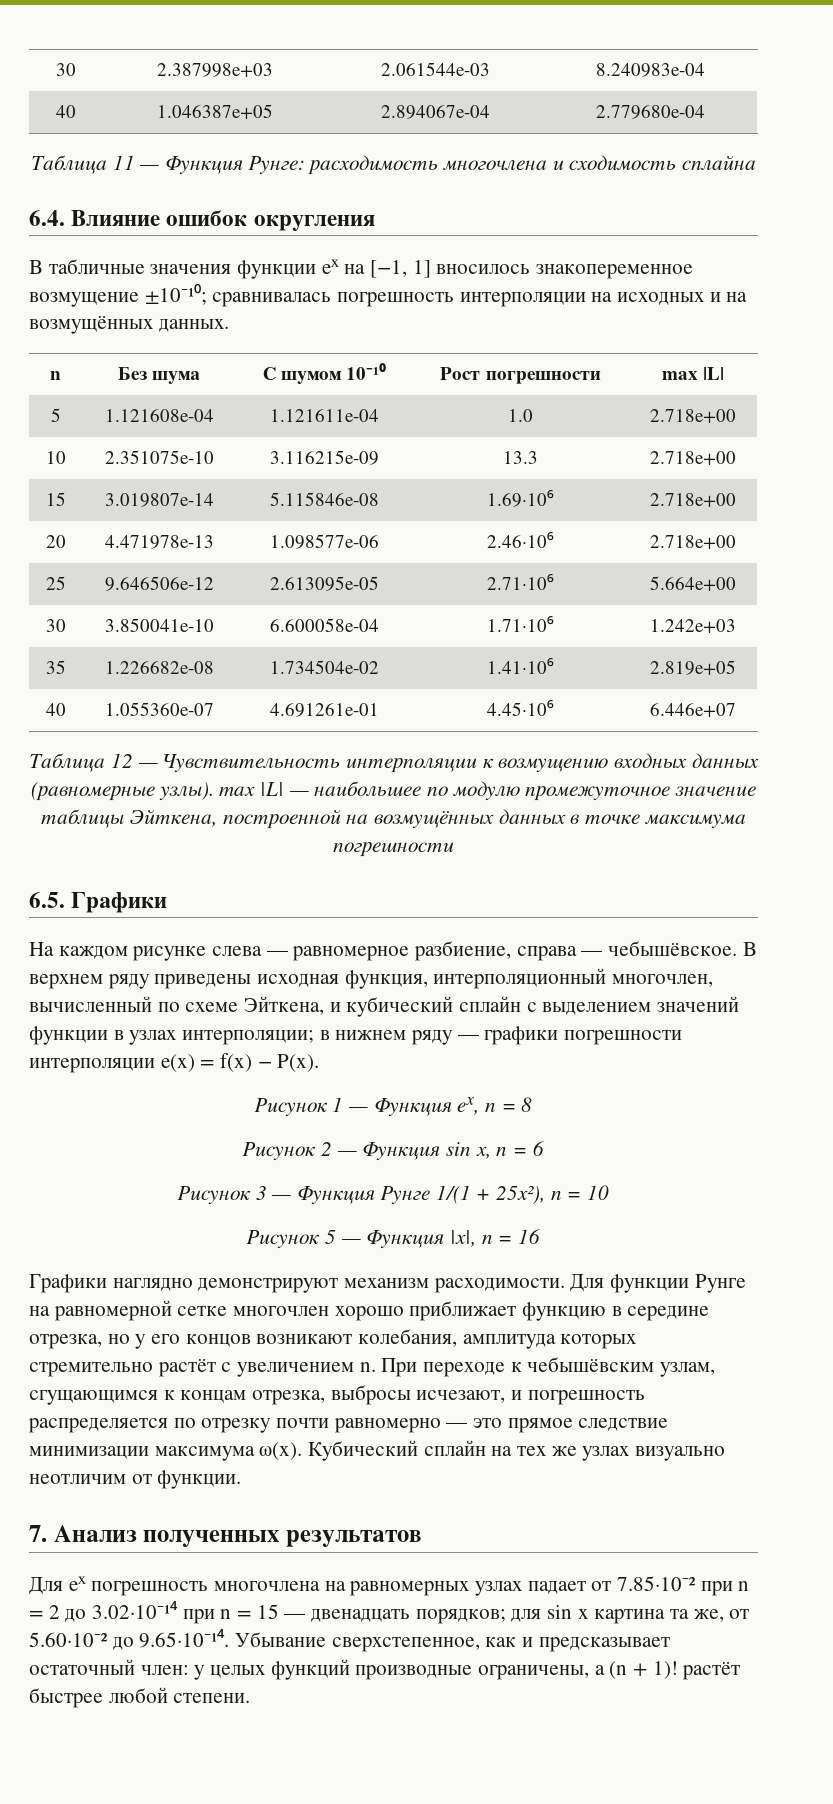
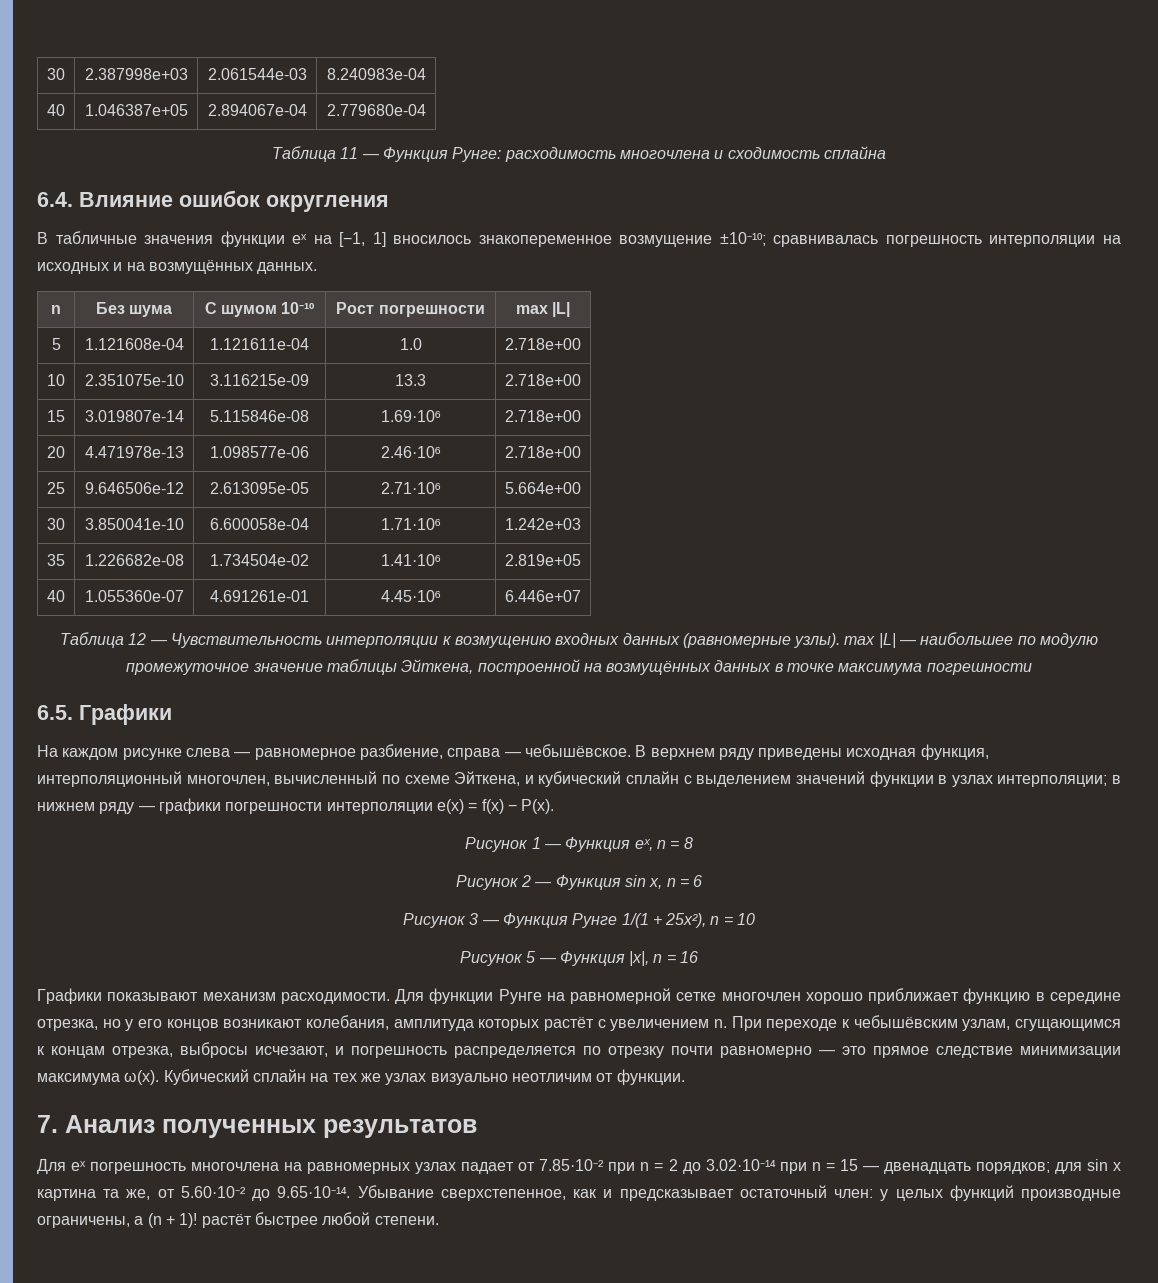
[112,1278,339,1293] наглядно демонстрируют -> [107,992,199,1001] показывают
[29,1362,153,1377] стремительно -> (540, 1025) none

